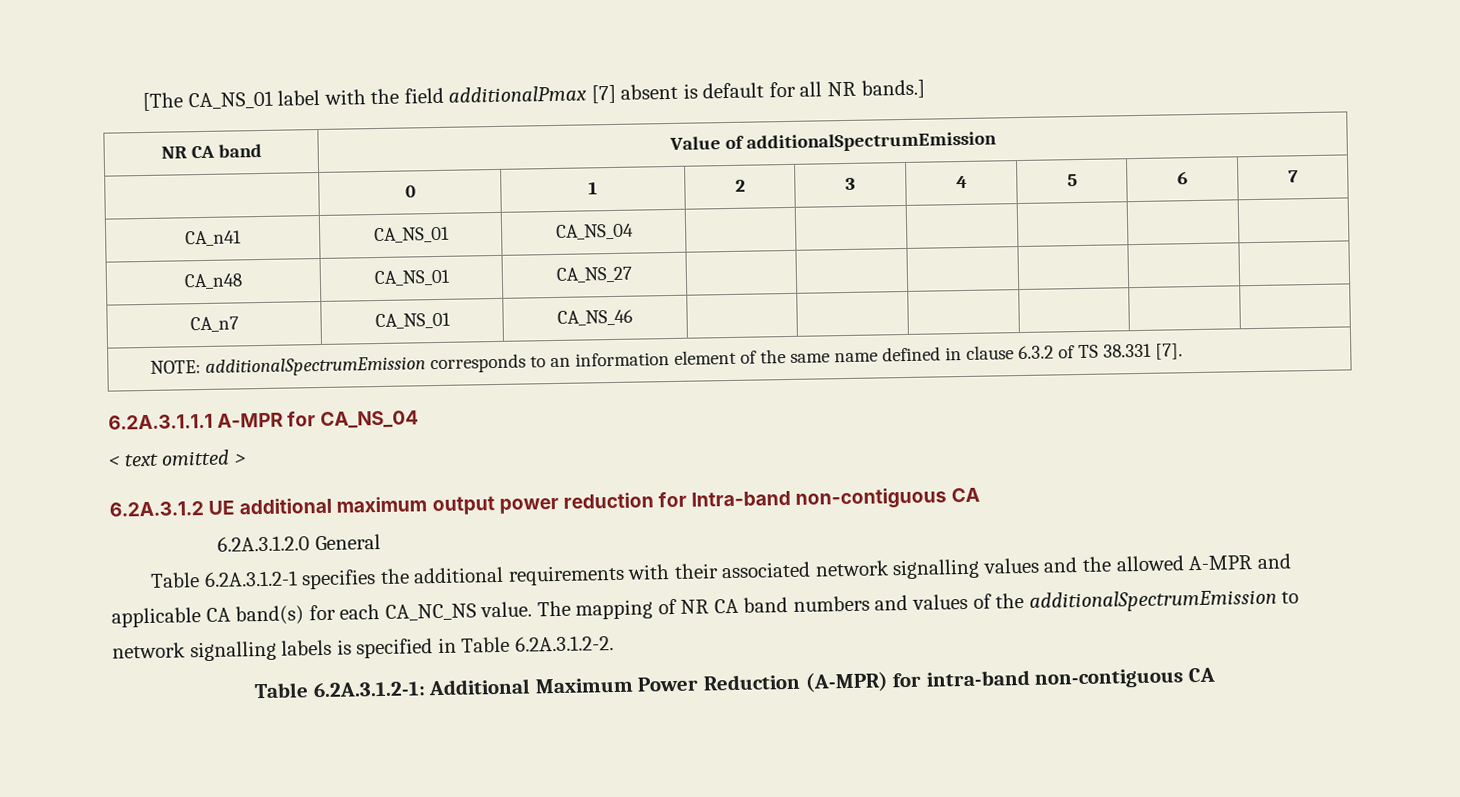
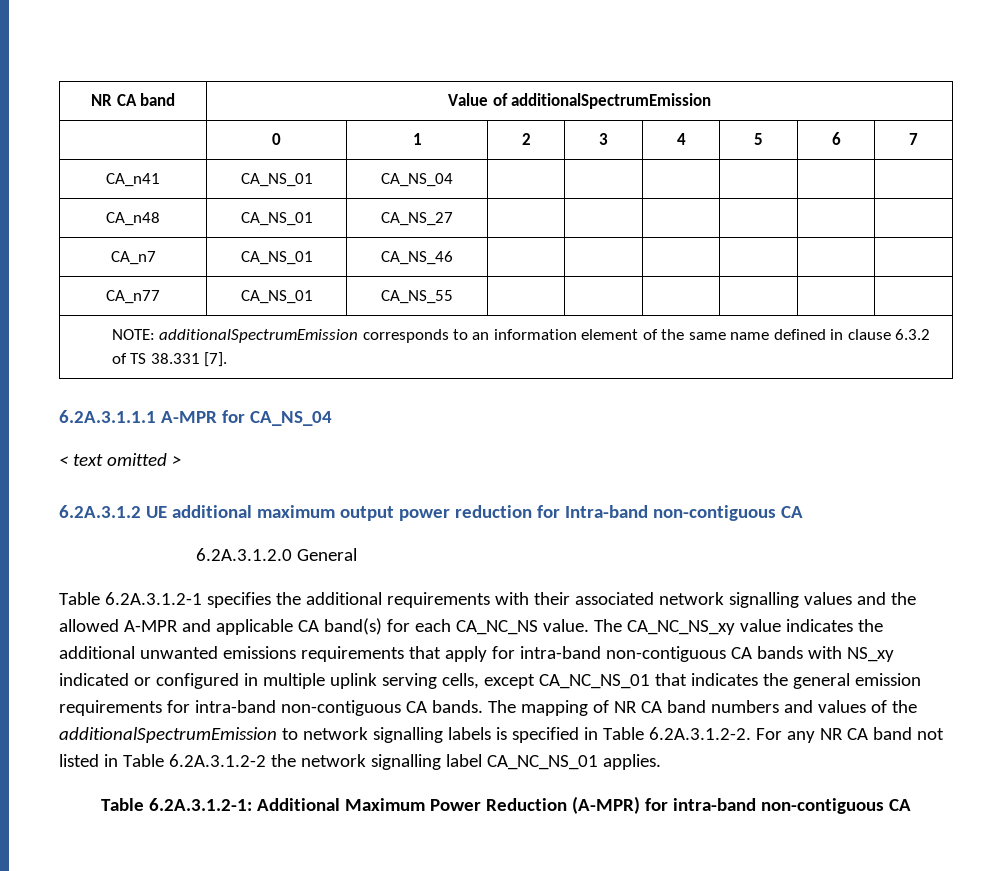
[142,79,925,111] [The CA_NS_01 label with the field additionalPmax [7] absent is default for all NR bands.] // -> (91, 100) none
(633, 317) none -> [106,290,160,304] [240,290,313,304] [381,290,453,304] // CA_n77 | CA_NS_01 | CA_NS_55 | | | | | |
(571, 608) none -> [626,619,883,635] [59,646,894,662] [59,673,921,689] [59,700,516,716] CA_NC_NS_xy value indicates the additional unwanted emissions requirements that apply for intra-band non-contiguous CA bands with NS_xy indicated or configured in multiple uplink serving cells, except CA_NC_NS_01 that indicates the general emission requirements for intra-band non-contiguous CA bands. The
(614, 643) none -> [755,727,944,743] [59,754,661,770] For any NR CA band not listed in Table 6.2A.3.1.2-2 the network signalling label CA_NC_NS_01 applies.

